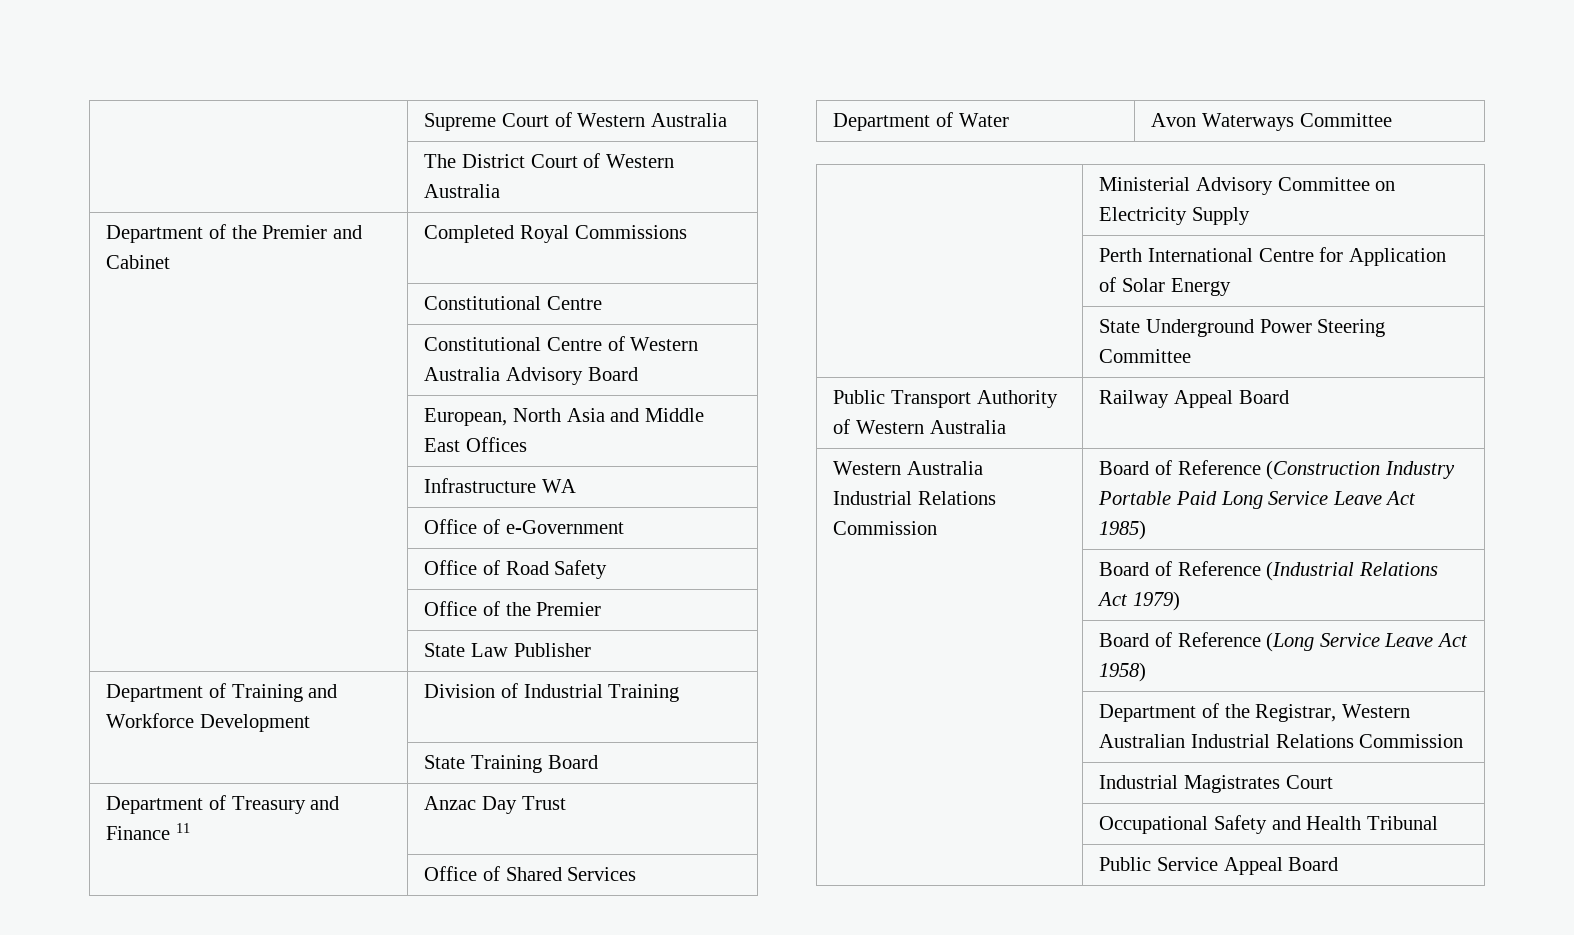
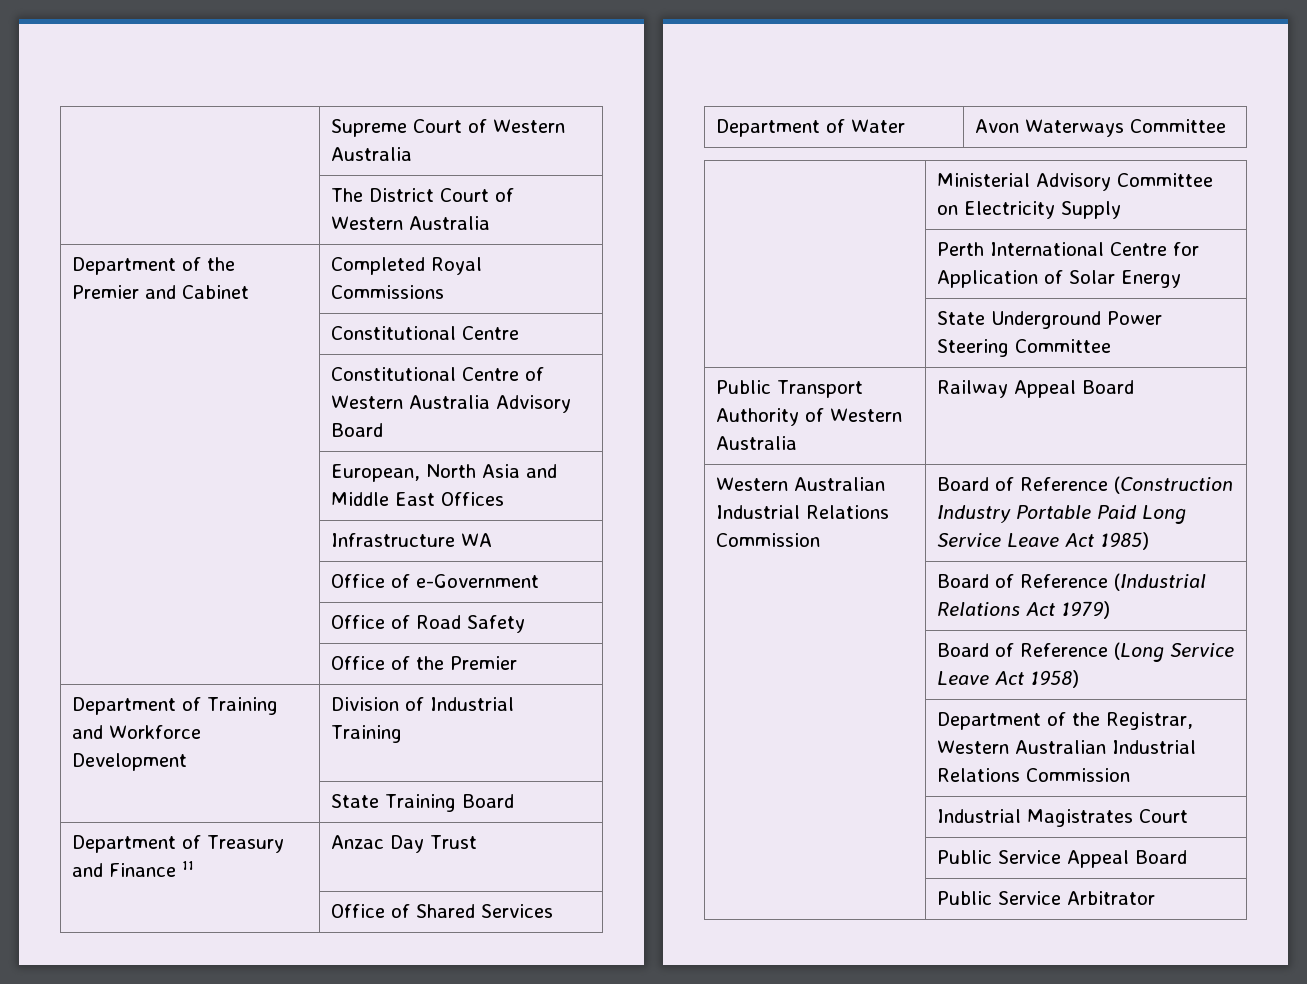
[424,643,591,657] // | State Law Publisher -> (518, 663) none
[906,461,983,475] Australia -> [794,477,886,491] Australian
[1099,815,1438,834] [1099,857,1339,875] Occupational Safety and Health Tribunal // | Public Service Appeal Board -> [937,850,1188,868] [937,891,1156,905] Public Service Appeal Board // | Public Service Arbitrator

